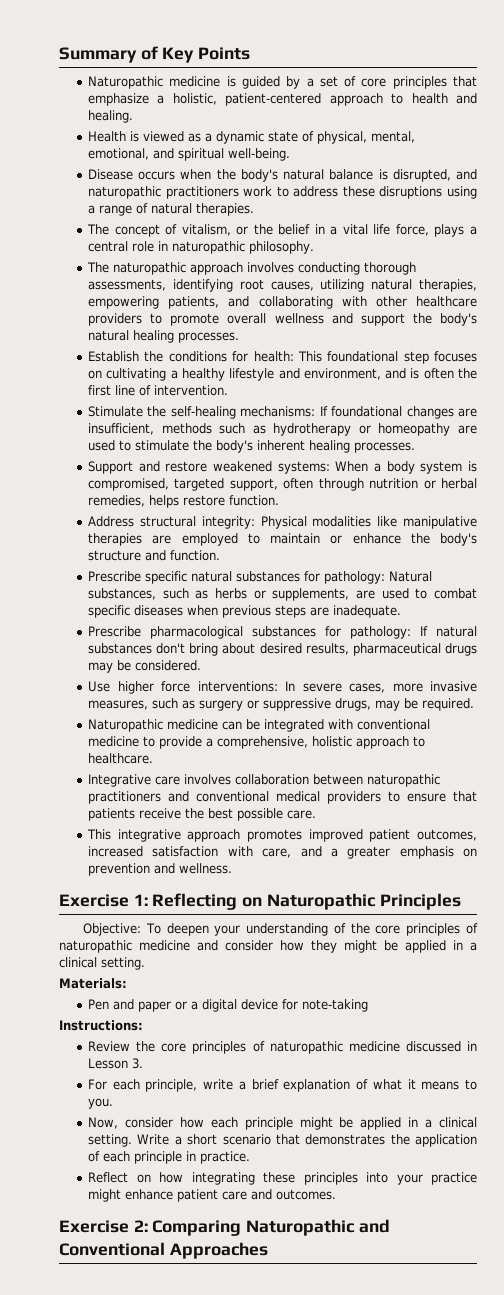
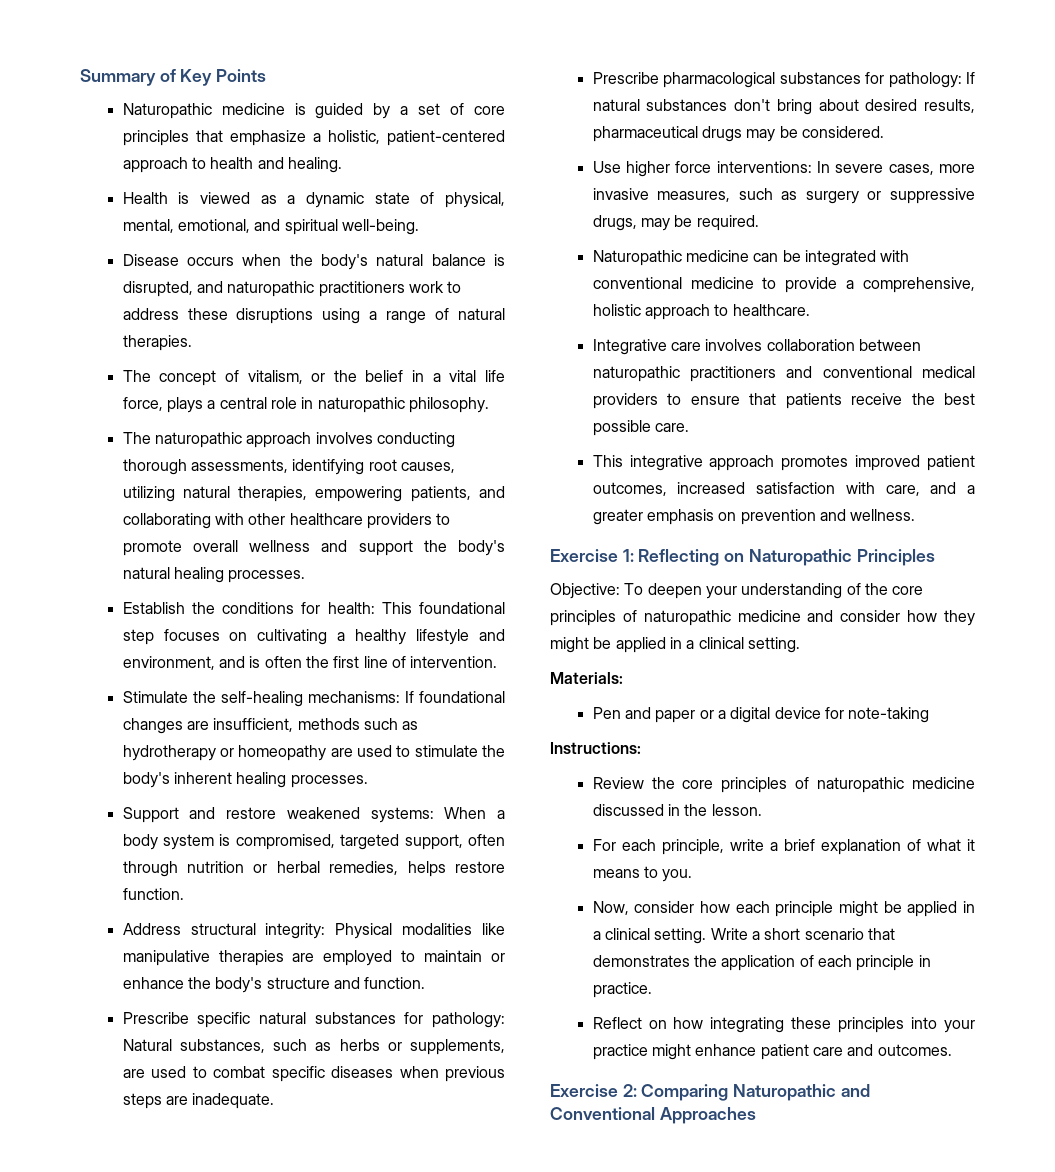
[88,1058,144,1069] Lesson 3. -> [684,804,762,816] the lesson.

